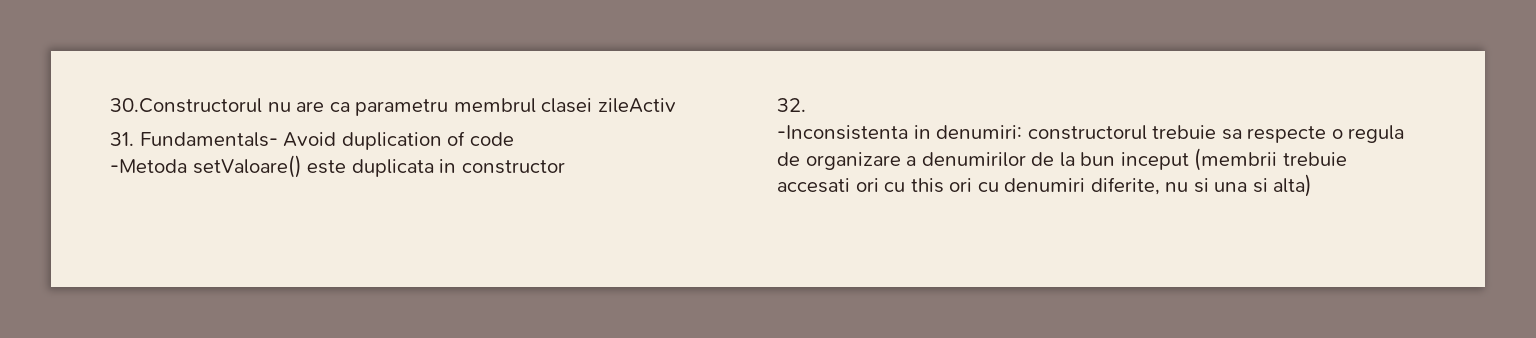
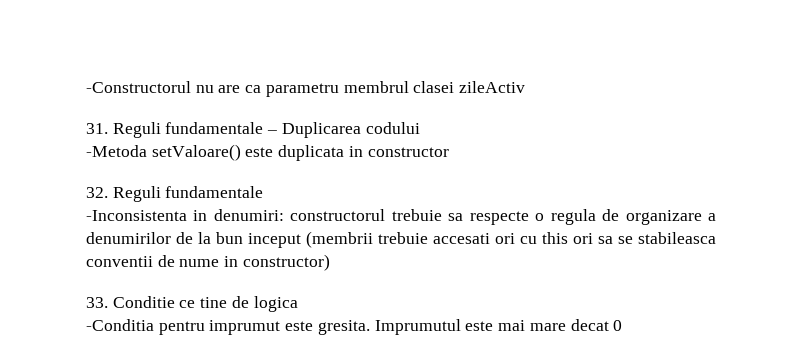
[110,98,262,113] 30.Constructorul -> [86,81,191,93] -Constructorul
[139,131,514,150] Fundamentals- Avoid duplication of code -> [112,122,420,138] Reguli fundamentale – Duplicarea codului
(806, 105) none -> [112,186,264,202] Reguli fundamentale
[977,174,1313,197] cu denumiri diferite, nu si una si alta) -> [598,232,716,244] [86,254,330,271] [86,296,298,312] [86,319,623,335] sa se stabileasca conventii de nume in constructor) // 33. Conditie ce tine de logica // -Conditia pentru imprumut este gresita. Imprumutul este mai mare decat 0

